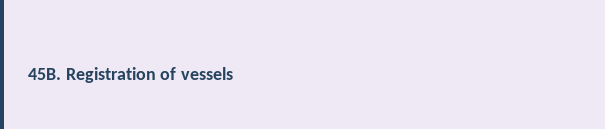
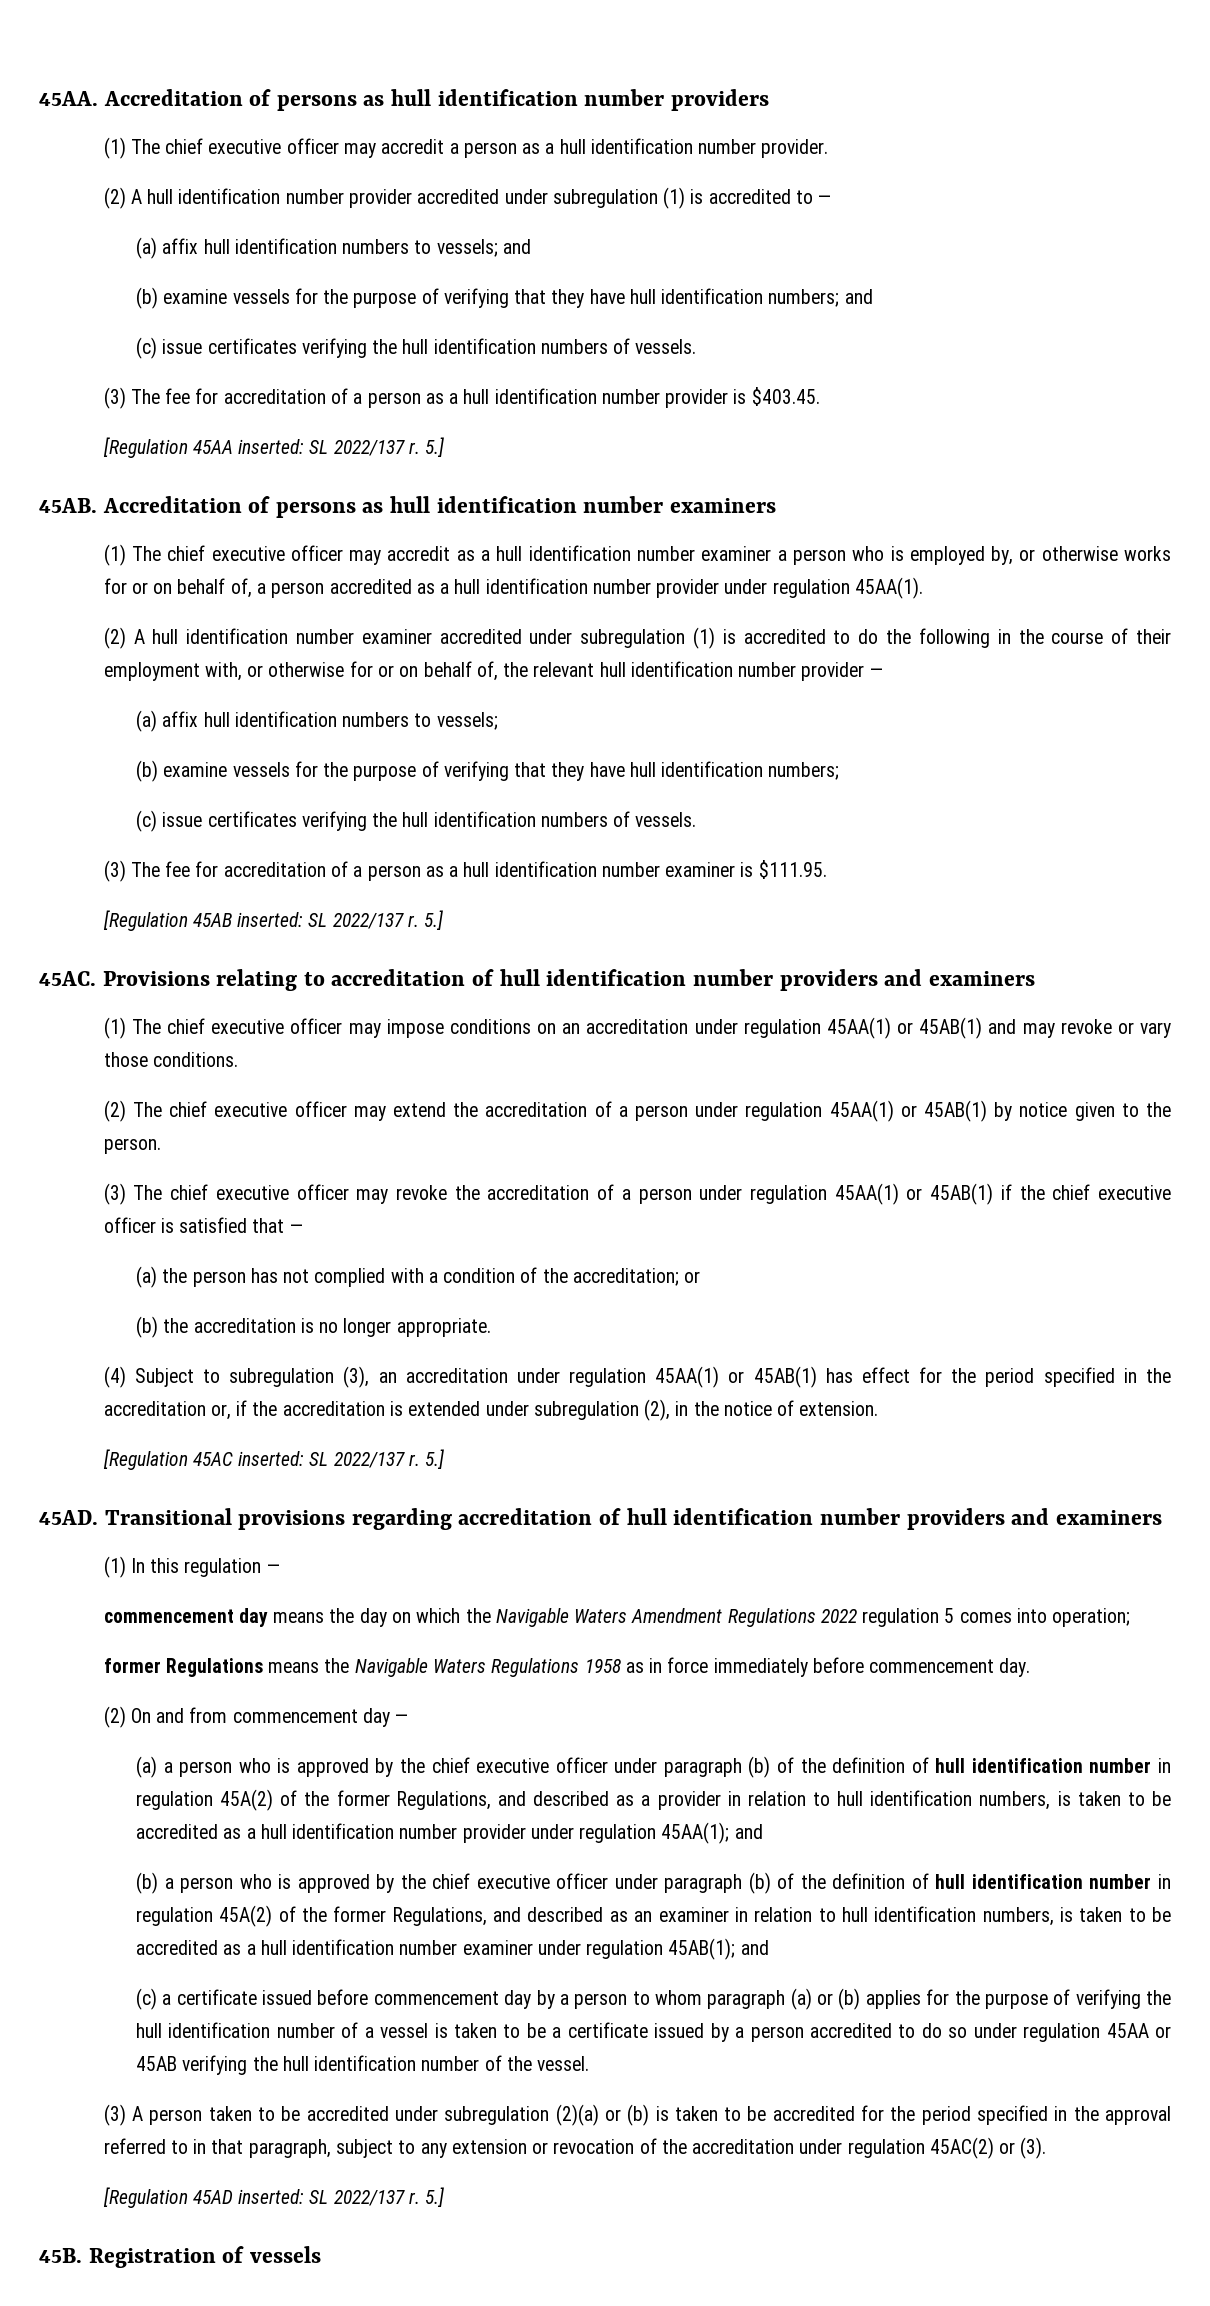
(28, 74) none -> [39,89,769,111] [103,137,829,159] [103,187,832,209] [136,237,531,259] [136,287,873,309] [136,337,697,359] [103,387,820,409] [102,437,445,458] [39,496,776,518] [103,544,1171,566] [103,577,923,599] [103,627,1172,649] [103,661,883,681] [136,710,498,732] [136,760,840,782] [136,810,697,832] [103,860,827,882] [102,910,444,931] [39,969,1035,991] [103,1017,1171,1039] [103,1052,238,1067] [103,1100,1171,1122] [103,1138,161,1154] [103,1183,1172,1205] [103,1217,303,1233] [136,1266,701,1288] [136,1316,491,1338] [103,1366,1171,1388] [103,1399,879,1421] [102,1449,445,1470] [39,1508,1162,1530] [103,1556,280,1578] [103,1608,1131,1627] [103,1657,1031,1677] [103,1706,409,1728] [136,1756,1171,1778] [136,1789,1171,1811] [136,1822,763,1844] [136,1872,1171,1894] [136,1905,1172,1927] [136,1938,769,1960] [136,1988,1171,2010] [136,2022,1171,2042] [136,2055,590,2075] [103,2104,1171,2126] [103,2137,1047,2159] [102,2187,445,2208] 45AA. Accreditation of persons as hull identification number providers // (1) The chief executive officer may accredit a person as a hull identification number provider. // (2) A hull identification number provider accredited under subregulation (1) is accredited to — // (a) affix hull identification numbers to vessels; and // (b) examine vessels for the purpose of verifying that they have hull identification numbers; and // (c) issue certificates verifying the hull identification numbers of vessels. // (3) The fee for accreditation of a person as a hull identification number provider is $403.45. // [Regulation 45AA inserted: SL 2022/137 r. 5.] // 45AB. Accreditation of persons as hull identification number examiners // (1) The chief executive officer may accredit as a hull identification number examiner a person who is employed by, or otherwise works for or on behalf of, a person accredited as a hull identification number provider under regulation 45AA(1). // (2) A hull identification number examiner accredited under subregulation (1) is accredited to do the following in the course of their employment with, or otherwise for or on behalf of, the relevant hull identification number provider — // (a) affix hull identification numbers to vessels; // (b) examine vessels for the purpose of verifying that they have hull identification numbers; // (c) issue certificates verifying the hull identification numbers of vessels. // (3) The fee for accreditation of a person as a hull identification number examiner is $111.95. // [Regulation 45AB inserted: SL 2022/137 r. 5.] // 45AC. Provisions relating to accreditation of hull identification number providers and examiners // (1) The chief executive officer may impose conditions on an accreditation under regulation 45AA(1) or 45AB(1) and may revoke or vary those conditions. // (2) The chief executive officer may extend the accreditation of a person under regulation 45AA(1) or 45AB(1) by notice given to the person. // (3) The chief executive officer may revoke the accreditation of a person under regulation 45AA(1) or 45AB(1) if the chief executive officer is satisfied that — // (a) the person has not complied with a condition of the accreditation; or // (b) the accreditation is no longer appropriate. // (4) Subject to subregulation (3), an accreditation under regulation 45AA(1) or 45AB(1) has effect for the period specified in the accreditation or, if the accreditation is extended under subregulation (2), in the notice of extension. // [Regulation 45AC inserted: SL 2022/137 r. 5.] // 45AD. Transitional provisions regarding accreditation of hull identification number providers and examiners // (1) In this regulation — // commencement day means the day on which the Navigable Waters Amendment Regulations 2022 regulation 5 comes into operation; // former Regulations means the Navigable Waters Regulations 1958 as in force immediately before commencement day. // (2) On and from commencement day — // (a) a person who is approved by the chief executive officer under paragraph (b) of the definition of hull identification number in regulation 45A(2) of the former Regulations, and described as a provider in relation to hull identification numbers, is taken to be accredited as a hull identification number provider under regulation 45AA(1); and // (b) a person who is approved by the chief executive officer under paragraph (b) of the definition of hull identification number in regulation 45A(2) of the former Regulations, and described as an examiner in relation to hull identification numbers, is taken to be accredited as a hull identification number examiner under regulation 45AB(1); and // (c) a certificate issued before commencement day by a person to whom paragraph (a) or (b) applies for the purpose of verifying the hull identification number of a vessel is taken to be a certificate issued by a person accredited to do so under regulation 45AA or 45AB verifying the hull identification number of the vessel. // (3) A person taken to be accredited under subregulation (2)(a) or (b) is taken to be accredited for the period specified in the approval referred to in that paragraph, subject to any extension or revocation of the accreditation under regulation 45AC(2) or (3). // [Regulation 45AD inserted: SL 2022/137 r. 5.] //

